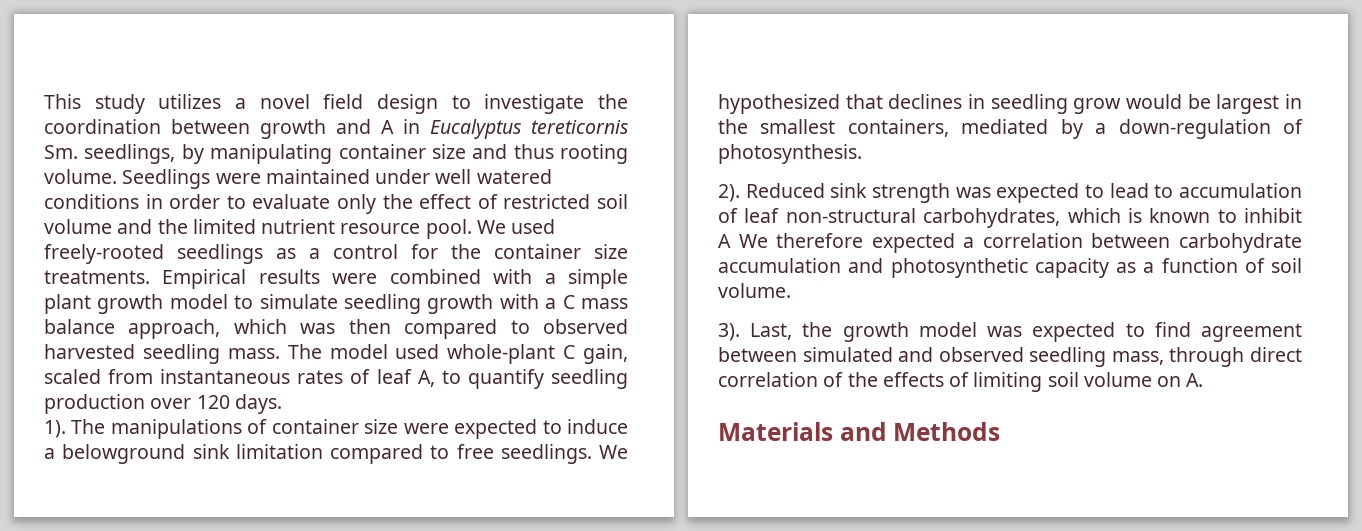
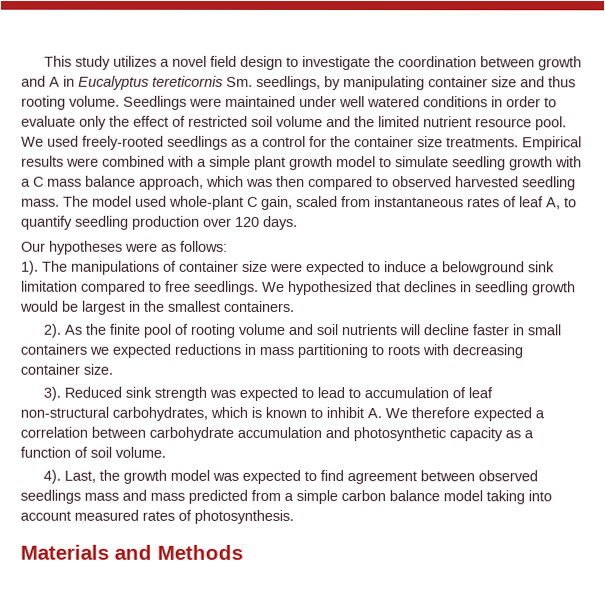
(282, 404) none -> [21,240,228,255] // Our hypotheses were as follows:
[1073,98,1122,114] grow -> [532,281,576,296] growth
[847,119,1303,139] [718,144,862,164] [718,184,740,202] containers, mediated by a down-regulation of photosynthesis. // 2). -> [223,300,294,312] [43,323,562,338] [20,343,523,359] [20,363,113,375] [43,386,62,401] containers. // 2). As the finite pool of rooting volume and soil nutrients will decline faster in small containers we expected reductions in mass partitioning to roots with decreasing container size. // 3).
[718,234,731,248] A -> [367,408,382,419] A.
[718,323,740,341] 3). -> [43,469,62,484] 4).
[802,347,1302,367] [718,372,1204,392] simulated and observed seedling mass, through direct correlation of the effects of limiting soil volume on A. -> [478,470,539,482] [20,489,552,505] [20,509,294,524] observed seedlings mass and mass predicted from a simple carbon balance model taking into account measured rates of photosynthesis.

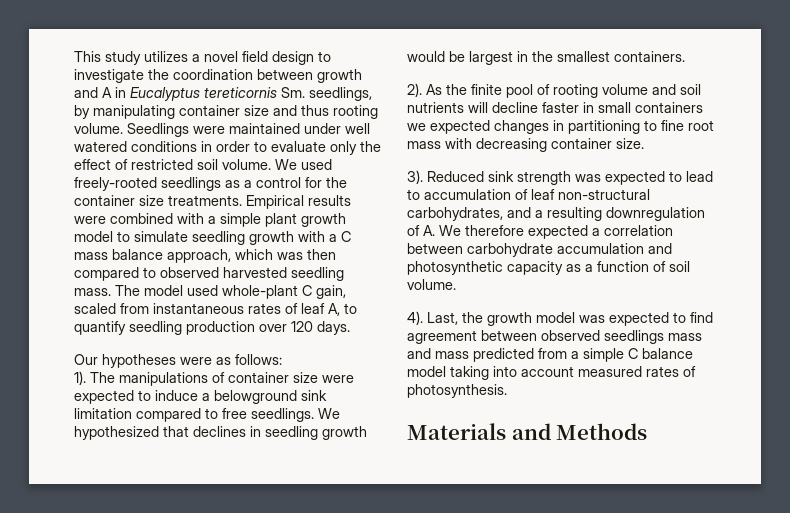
[276,115,567,131] volume and the limited nutrient resource pool. -> [222,159,271,170] volume.
[174,343,420,359] reductions in mass partitioning to roots -> [494,120,714,134] [407,141,441,149] changes in partitioning to fine root mass
[210,406,364,419] which is known to inhibit -> [507,207,705,221] [407,225,420,236] and a resulting downregulation of
[341,490,386,502] carbon -> [628,348,638,359] C

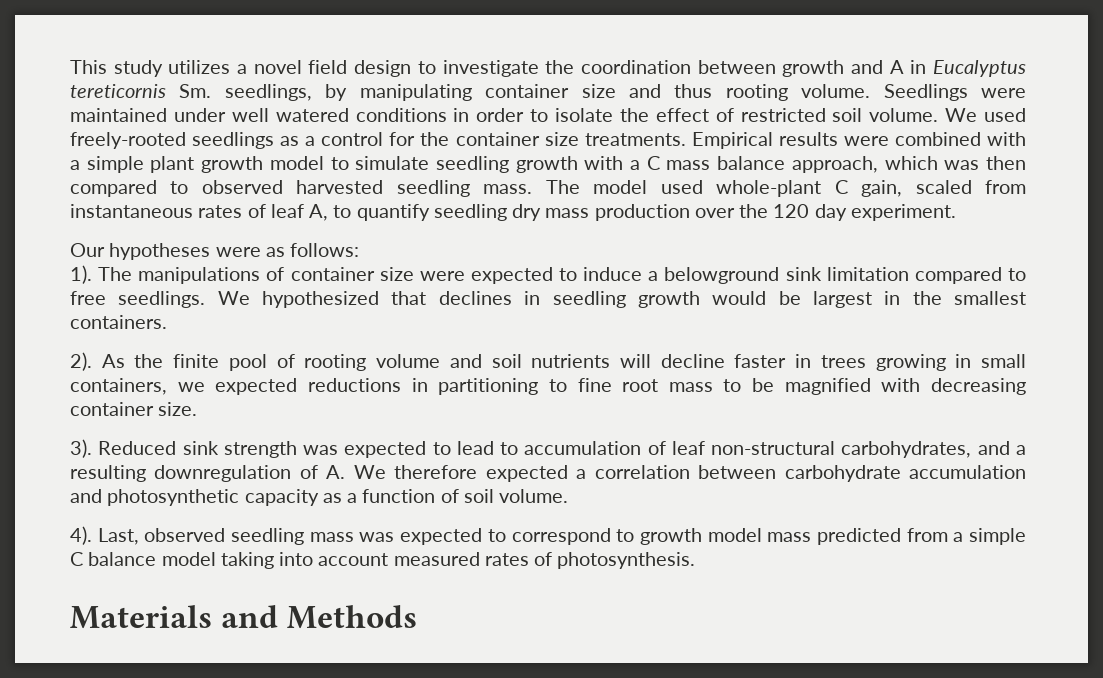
[271,141,357,155] evaluate only -> [555,108,613,122] isolate
[186,321,350,335] production over 120 days. -> [512,204,956,221] dry mass production over the 120 day experiment.
[598,102,703,113] small containers -> [820,354,1026,371] [70,378,167,395] trees growing in small containers,
[494,120,549,134] changes -> [307,378,401,392] reductions
(441, 145) none -> [723,378,871,395] to be magnified
[462,312,713,326] [407,330,702,344] [407,348,431,359] the growth model was expected to find agreement between observed seedlings mass and -> [144,528,762,545] observed seedling mass was expected to correspond to growth model

